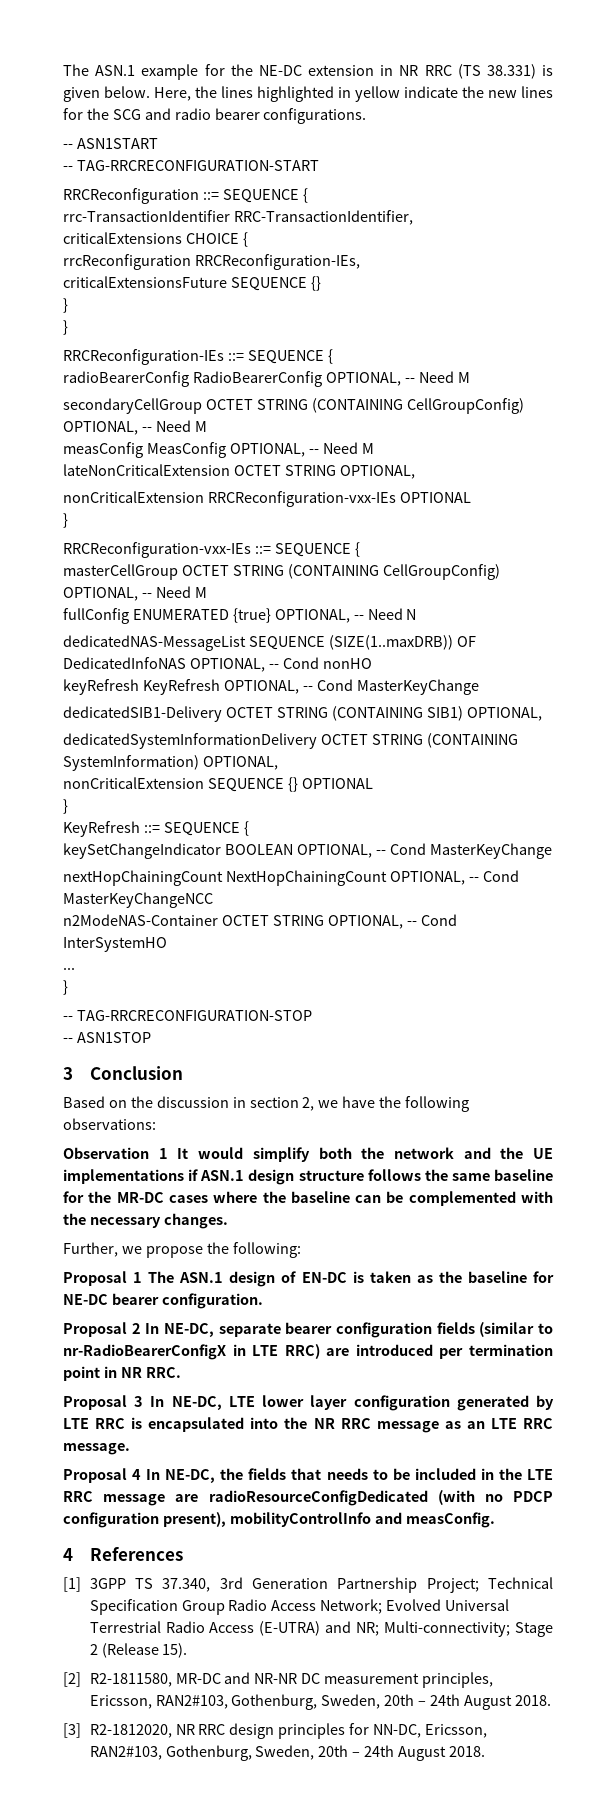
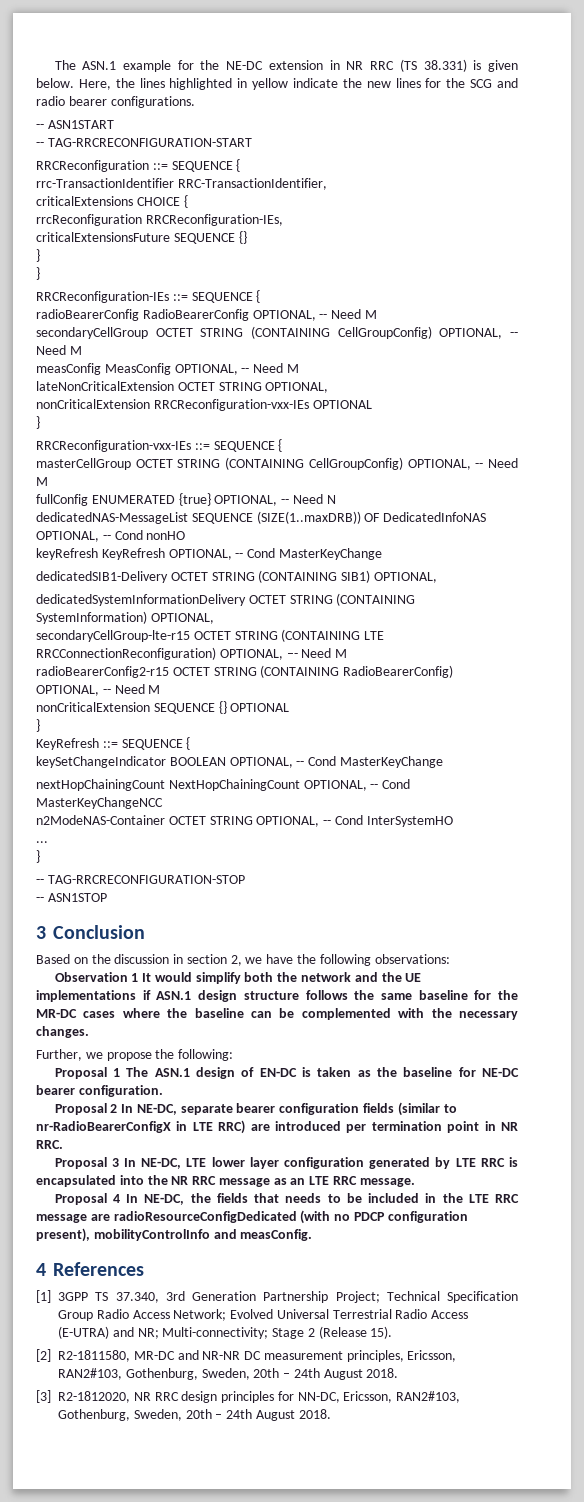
(278, 763) none -> [36,629,385,642] [36,647,348,660] [36,665,454,678] [36,684,161,696] // secondaryCellGroup-lte-r15 OCTET STRING (CONTAINING LTE RRCConnectionReconfiguration) OPTIONAL, –- Need M // radioBearerConfig2-r15 OCTET STRING (CONTAINING RadioBearerConfig) OPTIONAL, -- Need M

